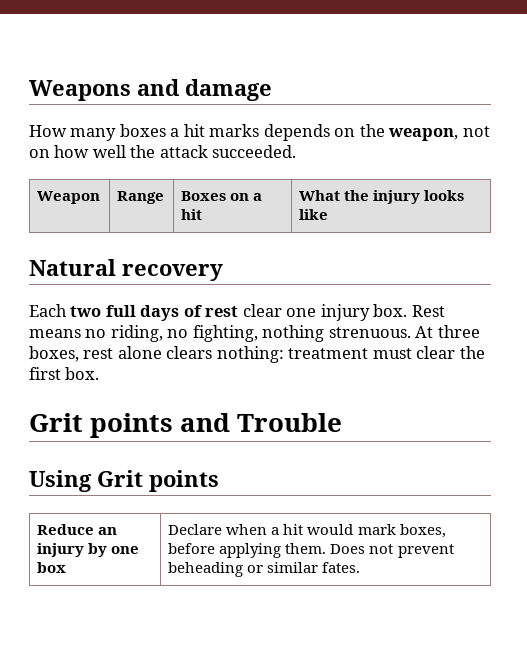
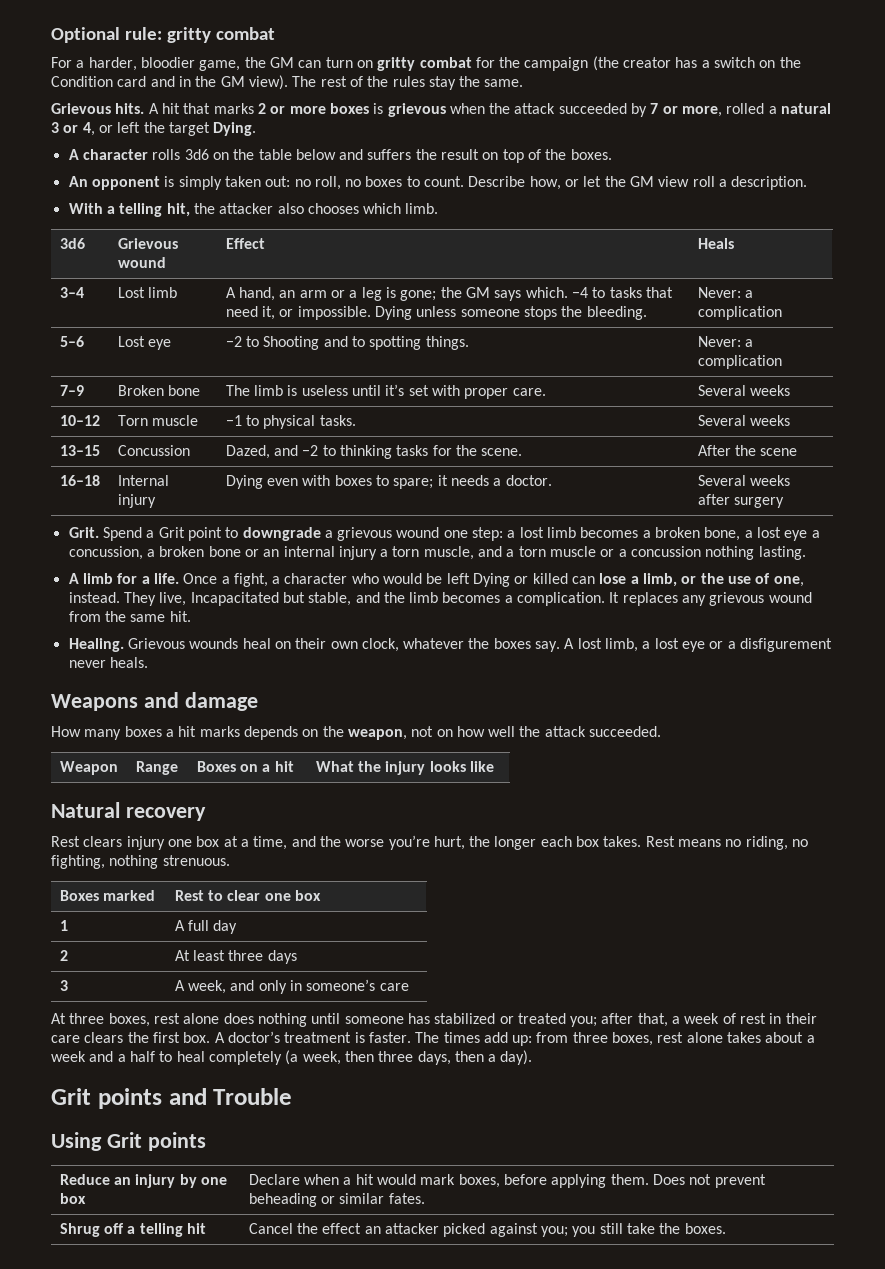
(29, 90) none -> [51,27,275,43] [51,56,801,71] [51,75,524,90] [51,103,832,117] [51,122,257,136] [68,149,612,163] [68,176,808,190] [68,203,439,217] [59,238,85,249] [117,238,178,249] [117,257,166,268] [225,238,265,249] [697,238,734,249] [59,287,84,298] [117,287,178,298] [225,287,673,301] [225,306,647,320] [697,287,754,298] [697,306,782,320] [59,336,84,347] [117,336,172,350] [225,336,469,350] [697,336,754,347] [697,355,782,369] [59,385,84,396] [117,385,201,396] [225,384,546,399] [697,385,791,396] [59,415,100,426] [117,415,199,426] [225,415,356,429] [697,415,791,426] [59,445,100,456] [117,445,190,456] [225,445,523,459] [697,445,798,456] [59,475,100,486] [117,475,169,486] [117,494,156,508] [225,475,552,489] [697,475,791,486] [697,494,785,508] [68,527,820,541] [68,546,806,560] [68,573,804,587] [68,592,812,606] [68,611,191,622] [68,638,833,652] [68,657,148,668] Optional rule: gritty combat // For a harder, bloodier game, the GM can turn on gritty combat for the campaign (the creator has a switch on the Condition card and in the GM view). The rest of the rules stay the same. // Grievous hits. A hit that marks 2 or more boxes is grievous when the attack succeeded by 7 or more, rolled a natural 3 or 4, or left the target Dying. // A character rolls 3d6 on the table below and suffers the result on top of the boxes. // An opponent is simply taken out: no roll, no boxes to count. Describe how, or let the GM view roll a description. // With a telling hit, the attacker also chooses which limb. // 3d6 | Grievous wound | Effect | Heals // 3–4 | Lost limb | A hand, an arm or a leg is gone; the GM says which. −4 to tasks that need it, or impossible. Dying unless someone stops the bleeding. | Never: a complication // 5–6 | Lost eye | −2 to Shooting and to spotting things. | Never: a complication // 7–9 | Broken bone | The limb is useless until it’s set with proper care. | Several weeks // 10–12 | Torn muscle | −1 to physical tasks. | Several weeks // 13–15 | Concussion | Dazed, and −2 to thinking tasks for the scene. | After the scene // 16–18 | Internal injury | Dying even with boxes to spare; it needs a doctor. | Several weeks after surgery // Grit. Spend a Grit point to downgrade a grievous wound one step: a lost limb becomes a broken bone, a lost eye a concussion, a broken bone or an internal injury a torn muscle, and a torn muscle or a concussion nothing lasting. // A limb for a life. Once a fight, a character who would be left Dying or killed can lose a limb, or the use of one, instead. They live, Incapacitated but stable, and the limb becomes a complication. It replaces any grievous wound from the same hit. // Healing. Grievous wounds heal on their own clock, whatever the boxes say. A lost limb, a lost eye or a disfigurement never heals. //
[29,304,408,321] Each two full days of rest clear one injury box. -> [51,835,642,850] Rest clears injury one box at a time, and the worse you’re hurt, the longer each box takes.
(411, 332) none -> [59,890,156,901] [174,890,322,901] [59,920,68,931] [174,920,238,934] [59,950,68,961] [174,950,297,964] [59,980,68,991] [174,979,409,994] // Boxes marked | Rest to clear one box // 1 | A full day // 2 | At least three days // 3 | A week, and only in someone’s care //
[166,346,485,363] [29,367,100,380] clears nothing: treatment must clear the first box. -> [223,1013,817,1027] [51,1031,815,1046] [51,1050,533,1065] does nothing until someone has stabilized or treated you; after that, a week of rest in their care clears the first box. A doctor’s treatment is faster. The times add up: from three boxes, rest alone takes about a week and a half to heal completely (a week, then three days, then a day).
(361, 567) none -> [59,1223,207,1237] [248,1223,726,1237] // Shrug off a telling hit | Cancel the effect an attacker picked against you; you still take the boxes.

